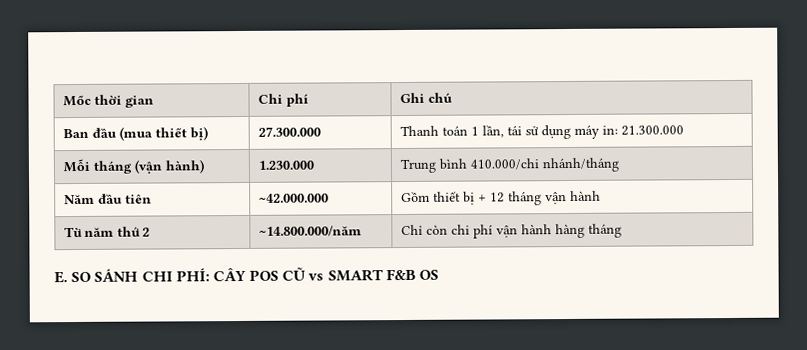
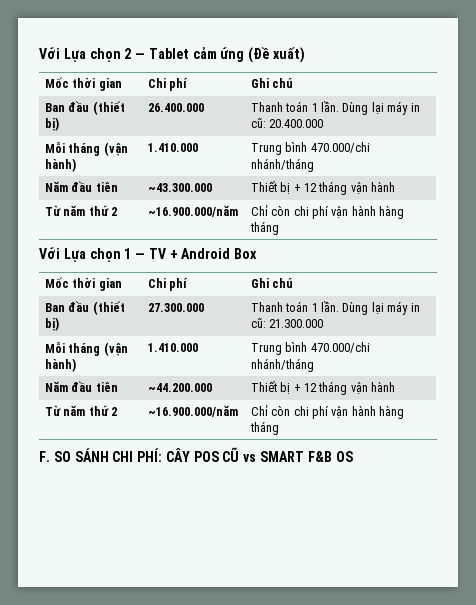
[63,94,155,108] [258,93,310,107] [400,92,454,104] [63,126,209,141] [258,126,322,137] [400,124,685,140] [63,158,205,174] [258,160,315,170] [400,157,620,174] [64,193,153,205] [259,193,330,203] [401,191,462,203] Mốc thời gian | Chi phí | Ghi chú // Ban đầu (mua thiết bị) | 27.300.000 | Thanh toán 1 lần, tái sử dụng máy in: 21.300.000 // Mỗi tháng (vận hành) | 1.230.000 | Trung bình 410.000/chi nhánh/tháng // Năm đầu tiên | ~42.000.000 | Gồm thiết -> [39,47,306,63] [44,77,122,91] [147,78,189,91] [250,78,294,88] [44,101,125,115] [44,117,59,131] [147,103,204,112] [250,101,420,115] [250,118,324,128] [44,141,128,156] [44,158,76,172] [147,143,198,152] [250,142,370,155] [250,158,314,172] [44,181,118,192] [147,183,212,192] [250,181,277,192] Với Lựa chọn 2 — Tablet cảm ứng (Đề xuất) // Mốc thời gian | Chi phí | Ghi chú // Ban đầu (thiết bị) | 26.400.000 | Thanh toán 1 lần. Dùng lại máy in cũ: 20.400.000 // Mỗi tháng (vận hành) | 1.410.000 | Trung bình 470.000/chi nhánh/tháng // Năm đầu tiên | ~43.300.000 | Thiết
[259,225,363,237] [401,223,623,239] [54,271,68,284] ~14.800.000/năm | Chỉ còn chi phí vận hành hàng tháng // E. -> [147,205,238,217] [250,205,405,219] [249,221,279,235] [39,247,258,262] [44,277,122,291] [147,278,189,291] [250,278,294,288] [44,301,125,315] [44,317,59,331] [147,303,204,312] [250,301,420,315] [250,318,324,328] [44,341,128,356] [44,358,76,372] [147,343,198,352] [250,342,370,355] [250,358,314,372] [44,381,118,392] [147,383,212,392] [250,381,396,395] [44,405,118,416] [147,405,238,417] [250,405,405,419] [249,421,279,435] [39,451,50,462] ~16.900.000/năm | Chỉ còn chi phí vận hành hàng tháng // Với Lựa chọn 1 — TV + Android Box // Mốc thời gian | Chi phí | Ghi chú // Ban đầu (thiết bị) | 27.300.000 | Thanh toán 1 lần. Dùng lại máy in cũ: 21.300.000 // Mỗi tháng (vận hành) | 1.410.000 | Trung bình 470.000/chi nhánh/tháng // Năm đầu tiên | ~44.200.000 | Thiết bị + 12 tháng vận hành // Từ năm thứ 2 | ~16.900.000/năm | Chỉ còn chi phí vận hành hàng tháng // F.

